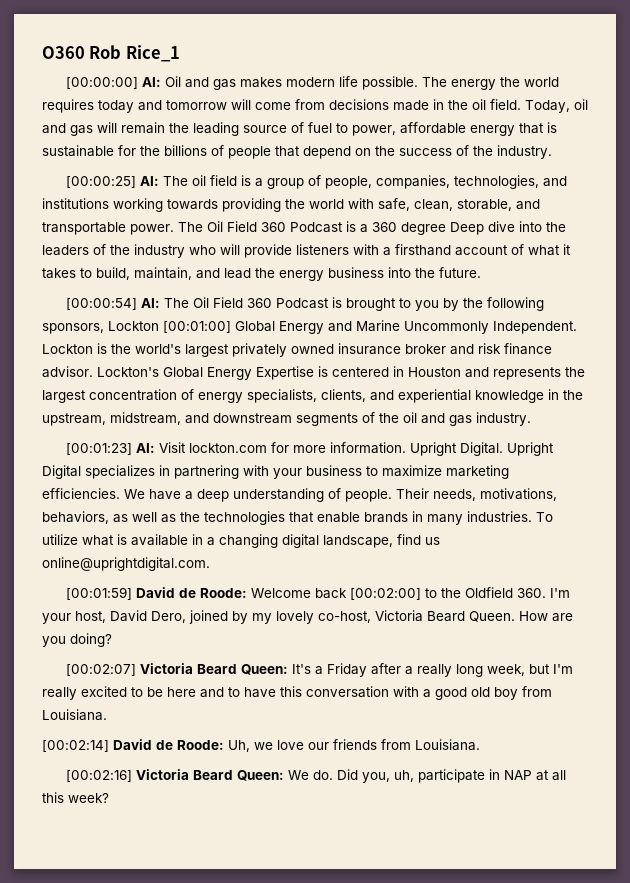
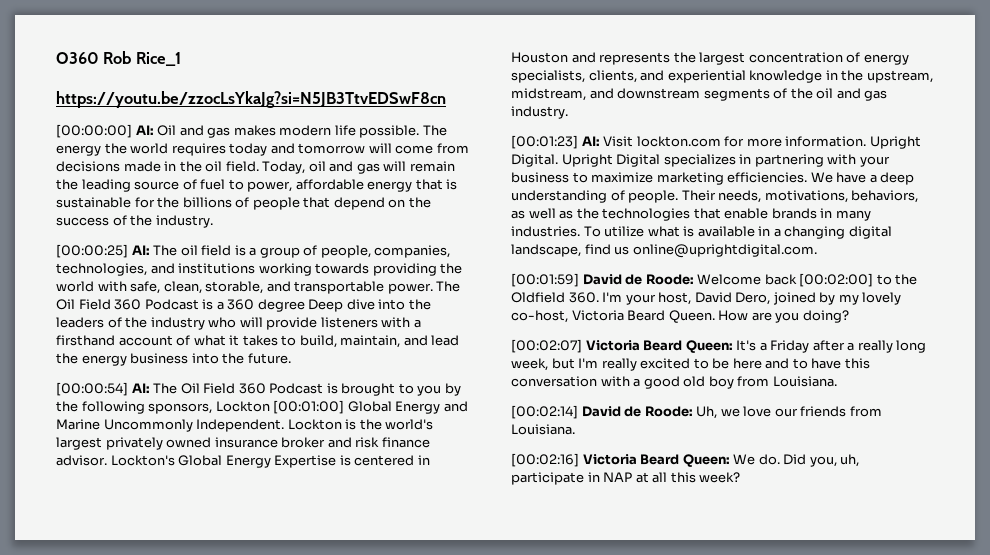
(180, 53) none -> [56,91,446,108] // https://youtu.be/zzocLsYkaJg?si=N5JB3TtvEDSwF8cn

